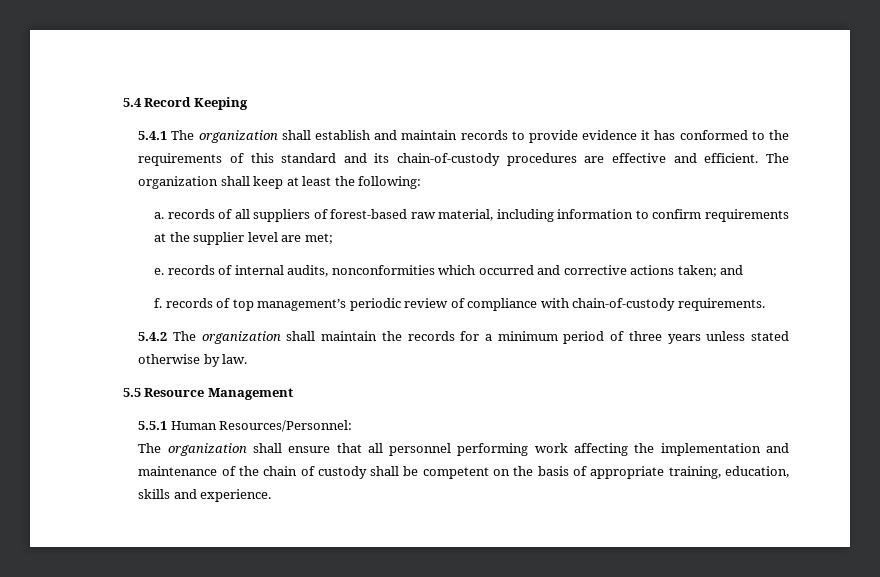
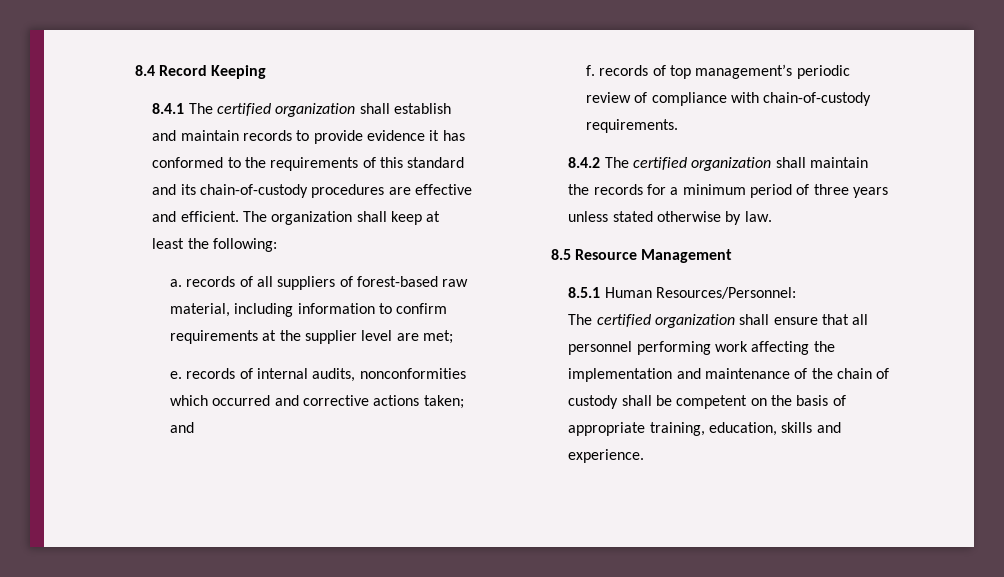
[122,98,142,107] 5.4 -> [134,65,155,76] 8.4
[138,130,195,140] 5.4.1 The -> [152,103,271,116] 8.4.1 The certified
[138,331,196,341] 5.4.2 The -> [568,157,687,170] 8.4.2 The certified
[122,388,141,397] 5.5 -> [550,249,571,260] 8.5
[138,421,168,430] 5.5.1 -> [568,287,601,298] 8.5.1
(162, 448) none -> [596,314,651,327] certified

